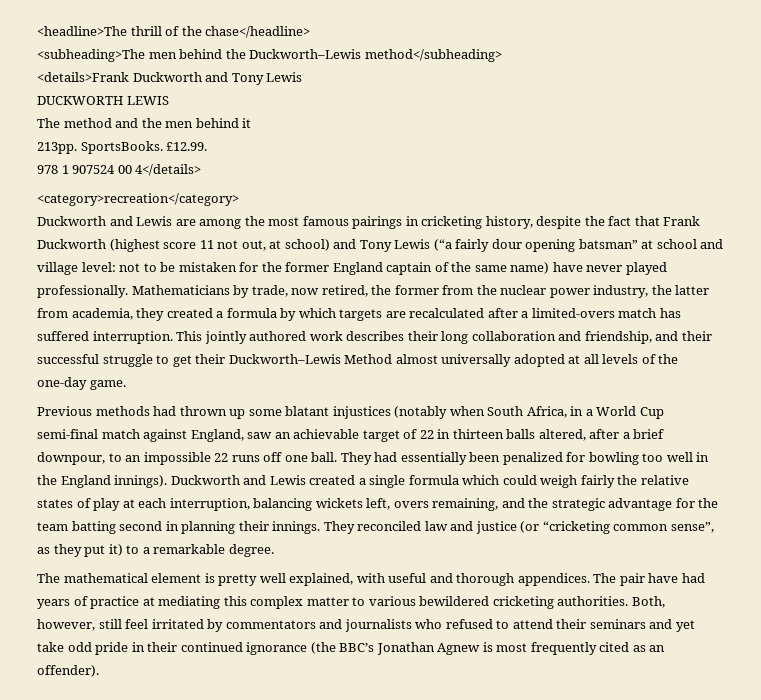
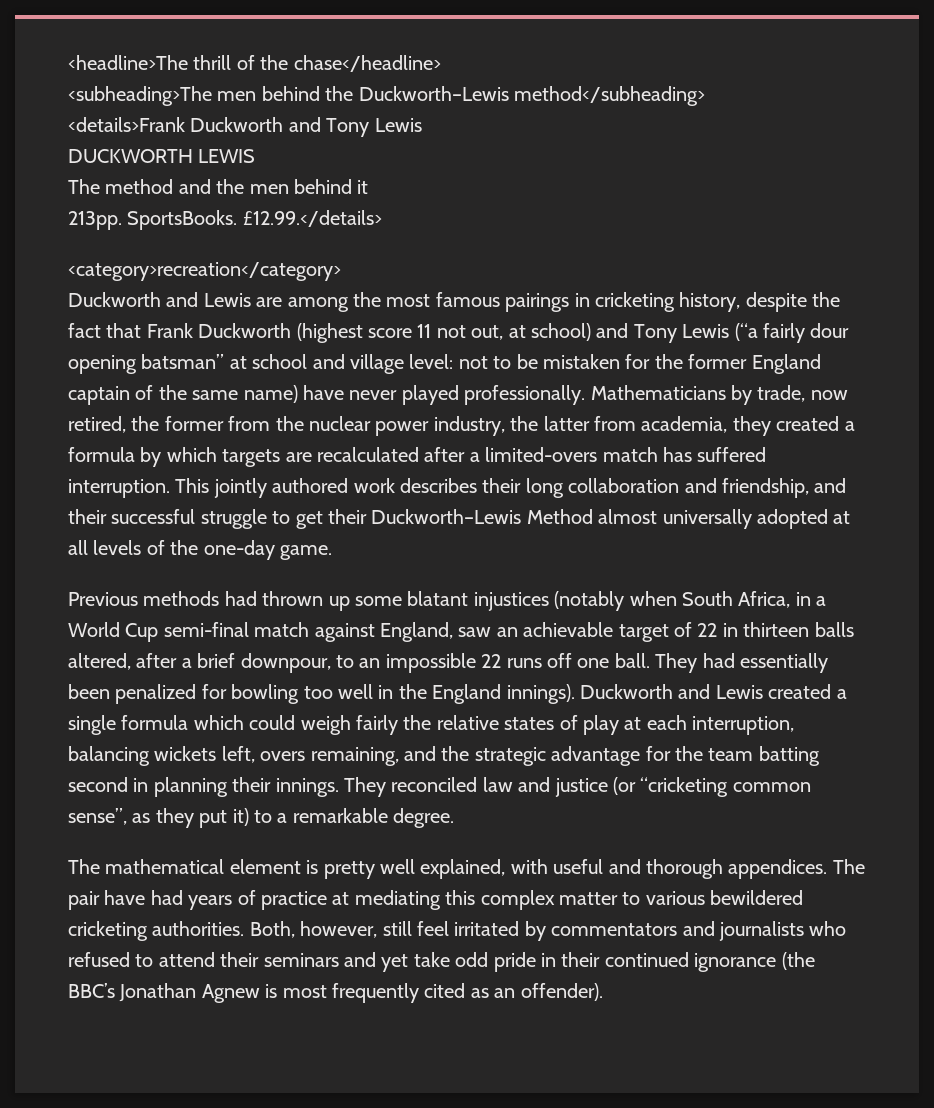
[166,142,208,151] [37,164,202,176] £12.99. // 978 1 907524 00 4</details> -> [242,210,382,227] £12.99.</details>

